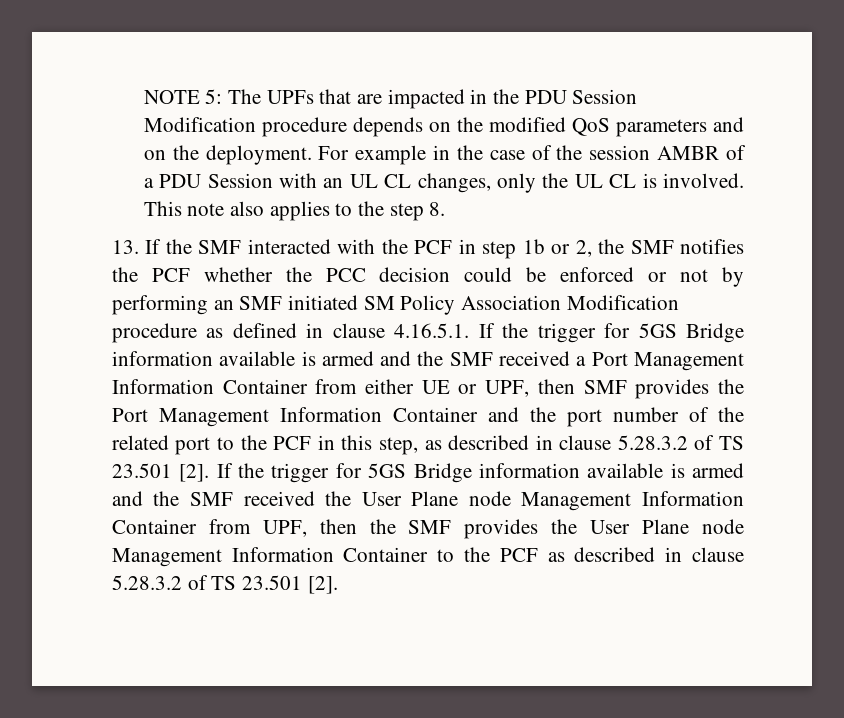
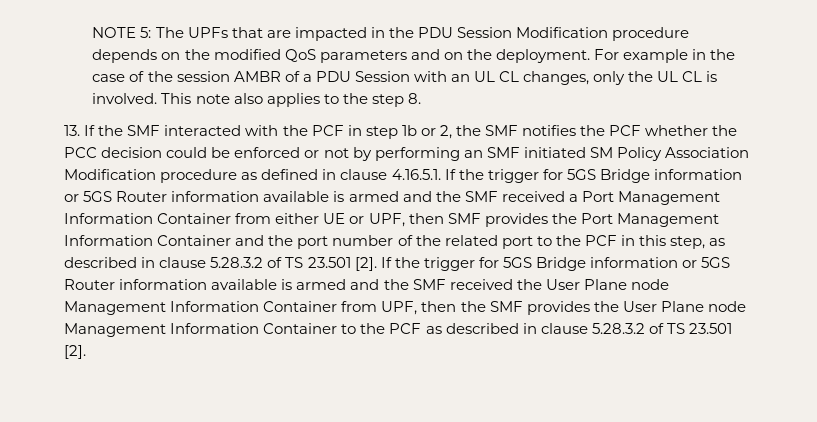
(213, 358) none -> [64,191,260,202] or 5GS Router information
(580, 470) none -> [681,257,731,268] [64,279,208,290] or 5GS Router information

